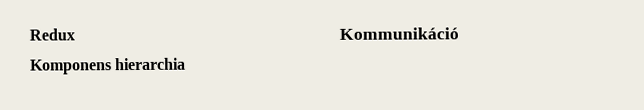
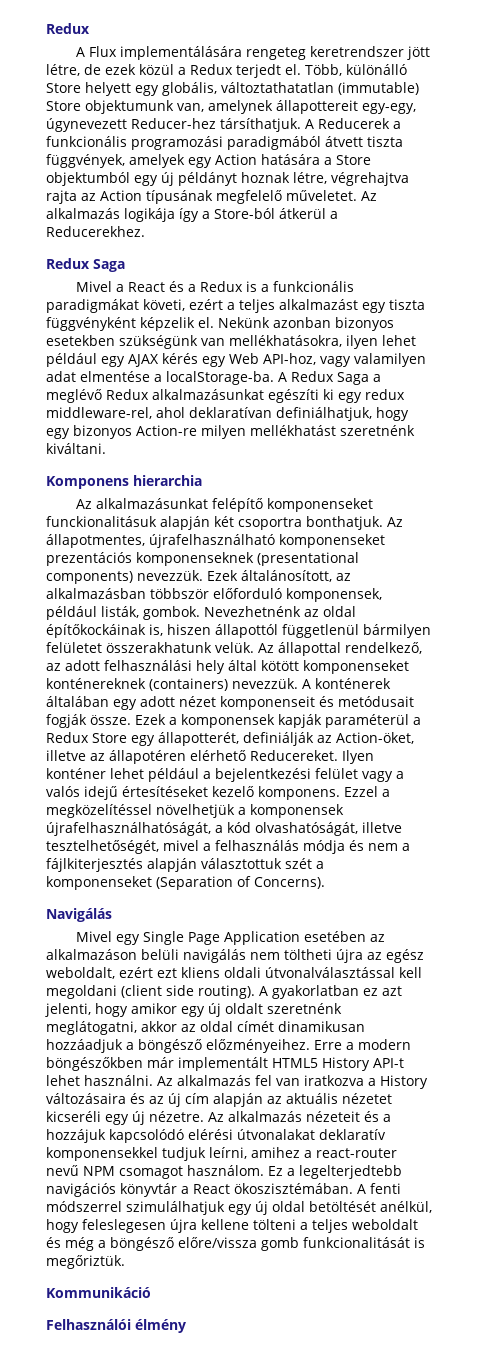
[30,57,187,75] Komponens hierarchia -> [75,46,430,60] [46,64,407,78] [46,82,419,96] [46,100,416,114] [46,118,401,132] [46,136,403,150] [46,154,371,168] [46,172,409,186] [46,190,377,204] [46,208,338,222] [46,226,145,237] [46,258,125,272] [75,281,354,292] [46,299,425,313] [46,317,394,331] [46,335,416,349] [46,353,427,367] [46,371,381,385] [46,389,405,403] [46,407,409,421] [46,425,415,439] [46,443,106,454] [46,475,202,489] [75,498,373,512] [46,516,403,530] [46,534,385,548] [46,552,359,566] [46,570,351,584] [46,588,382,602] [46,606,356,620] [46,624,431,638] [46,642,422,656] [46,660,409,674] [46,678,391,691] [46,696,414,710] [46,714,421,728] [46,732,414,746] [46,750,374,764] [46,768,404,782] [46,786,390,800] [46,804,344,818] [46,822,402,836] [46,840,410,854] [46,858,324,872] [46,876,325,890] [46,908,112,922] [75,931,385,945] [46,949,424,963] [46,967,422,979] [46,985,402,999] [45,1003,342,1017] [46,1021,365,1035] [46,1039,411,1053] [46,1057,404,1071] [46,1075,428,1089] [46,1093,392,1107] [46,1111,391,1125] [46,1129,386,1143] [46,1147,397,1161] [46,1165,402,1179] [46,1183,401,1197] [46,1201,432,1215] [46,1219,418,1233] [46,1237,425,1251] [46,1255,125,1269] A Flux implementálására rengeteg keretrendszer jött létre, de ezek közül a Redux terjedt el. Több, különálló Store helyett egy globális, változtathatatlan (immutable) Store objektumunk van, amelynek állapottereit egy-egy, úgynevezett Reducer-hez társíthatjuk. A Reducerek a funkcionális programozási paradigmából átvett tiszta függvények, amelyek egy Action hatására a Store objektumból egy új példányt hoznak létre, végrehajtva rajta az Action típusának megfelelő műveletet. Az alkalmazás logikája így a Store-ból átkerül a Reducerekhez. // Redux Saga // Mivel a React és a Redux is a funkcionális paradigmákat követi, ezért a teljes alkalmazást egy tiszta függvényként képzelik el. Nekünk azonban bizonyos esetekben szükségünk van mellékhatásokra, ilyen lehet például egy AJAX kérés egy Web API-hoz, vagy valamilyen adat elmentése a localStorage-ba. A Redux Saga a meglévő Redux alkalmazásunkat egészíti ki egy redux middleware-rel, ahol deklaratívan definiálhatjuk, hogy egy bizonyos Action-re milyen mellékhatást szeretnénk kiváltani. // Komponens hierarchia // Az alkalmazásunkat felépítő komponenseket funckionalitásuk alapján két csoportra bonthatjuk. Az állapotmentes, újrafelhasználható komponenseket prezentációs komponenseknek (presentational components) nevezzük. Ezek általánosított, az alkalmazásban többször előforduló komponensek, például listák, gombok. Nevezhetnénk az oldal építőkockáinak is, hiszen állapottól függetlenül bármilyen felületet összerakhatunk velük. Az állapottal rendelkező, az adott felhasználási hely által kötött komponenseket konténereknek (containers) nevezzük. A konténerek általában egy adott nézet komponenseit és metódusait fogják össze. Ezek a komponensek kapják paraméterül a Redux Store egy állapotterét, definiálják az Action-öket, illetve az állapotéren elérhető Reducereket. Ilyen konténer lehet például a bejelentkezési felület vagy a valós idejű értesítéseket kezelő komponens. Ezzel a megközelítéssel növelhetjük a komponensek újrafelhasználhatóságát, a kód olvashatóságát, illetve tesztelhetőségét, mivel a felhasználás módja és nem a fájlkiterjesztés alapján választottuk szét a komponenseket (Separation of Concerns). // Navigálás // Mivel egy Single Page Application esetében az alkalmazáson belüli navigálás nem töltheti újra az egész weboldalt, ezért ezt kliens oldali útvonalválasztással kell megoldani (client side routing). A gyakorlatban ez azt jelenti, hogy amikor egy új oldalt szeretnénk meglátogatni, akkor az oldal címét dinamikusan hozzáadjuk a böngésző előzményeihez. Erre a modern böngészőkben már implementált HTML5 History API-t lehet használni. Az alkalmazás fel van iratkozva a History változásaira és az új cím alapján az aktuális nézetet kicseréli egy új nézetre. Az alkalmazás nézeteit és a hozzájuk kapcsolódó elérési útvonalakat deklaratív komponensekkel tudjuk leírni, amihez a react-router nevű NPM csomagot használom. Ez a legelterjedtebb navigációs könyvtár a React ökoszisztémában. A fenti módszerrel szimulálhatjuk egy új oldal betöltését anélkül, hogy feleslegesen újra kellene tölteni a teljes weboldalt és még a böngésző előre/vissza gomb funkcionalitását is megőriztük.
(459, 33) none -> [46,1319,186,1333] // Felhasználói élmény

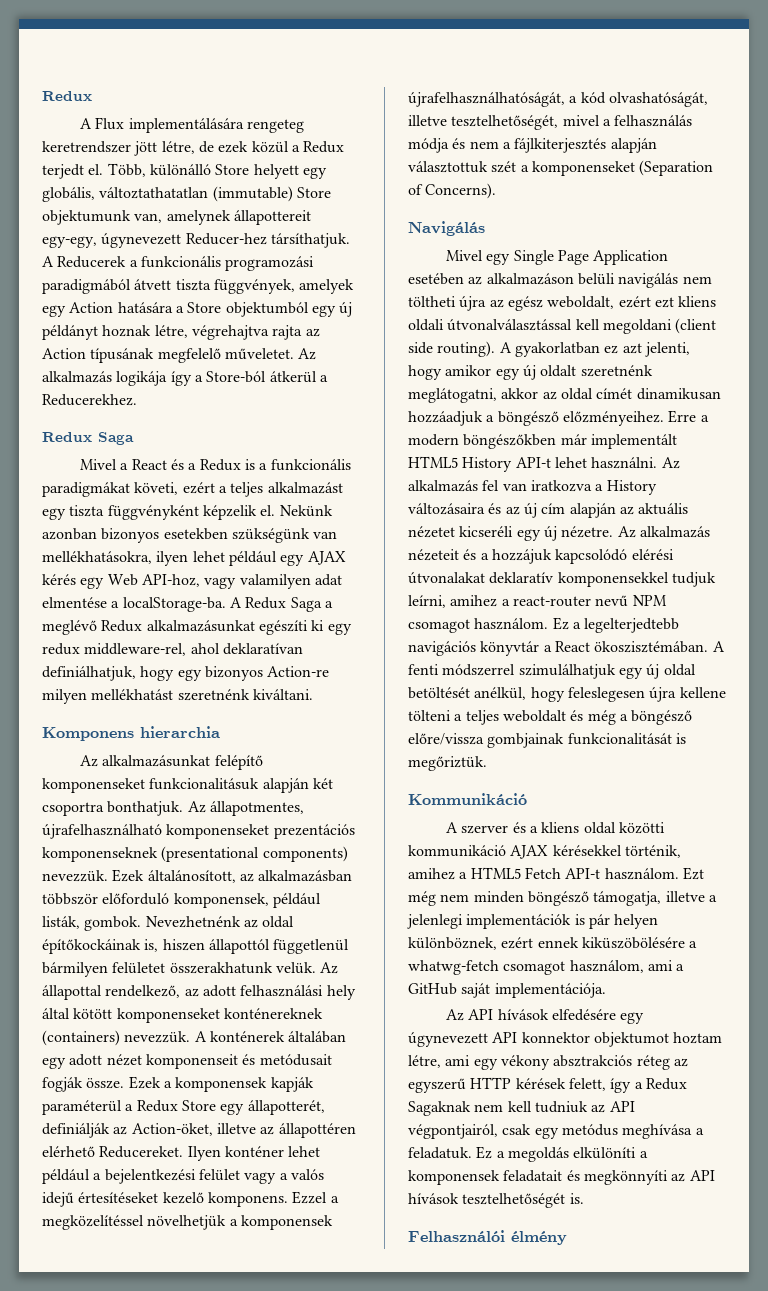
[46,516,157,527] funckionalitásuk -> [149,778,260,790] funkcionalitásuk
[109,750,186,764] állapotéren -> [278,1123,356,1138] állapottéren
[261,1237,299,1251] gomb -> [487,733,565,748] gombjainak
(151, 1292) none -> [446,822,665,834] [408,845,681,859] [408,867,704,880] [408,891,717,906] [407,914,659,929] [408,937,698,950] [408,960,685,975] [408,983,606,998] [446,1009,645,1024] [408,1032,723,1047] [408,1055,688,1070] [408,1077,687,1093] [408,1101,635,1116] [408,1124,704,1139] [408,1146,648,1162] [408,1170,715,1185] [408,1193,584,1208] // A szerver és a kliens oldal közötti kommunikáció AJAX kérésekkel történik, amihez a HTML5 Fetch API-t használom. Ezt még nem minden böngésző támogatja, illetve a jelenlegi implementációk is pár helyen különböznek, ezért ennek kiküszöbölésére a whatwg-fetch csomagot használom, ami a GitHub saját implementációja. // Az API hívások elfedésére egy úgynevezett API konnektor objektumot hoztam létre, ami egy vékony absztrakciós réteg az egyszerű HTTP kérések felett, így a Redux Sagaknak nem kell tudniuk az API végpontjairól, csak egy metódus meghívása a feladatuk. Ez a megoldás elkülöníti a komponensek feladatait és megkönnyíti az API hívások tesztelhetőségét is.

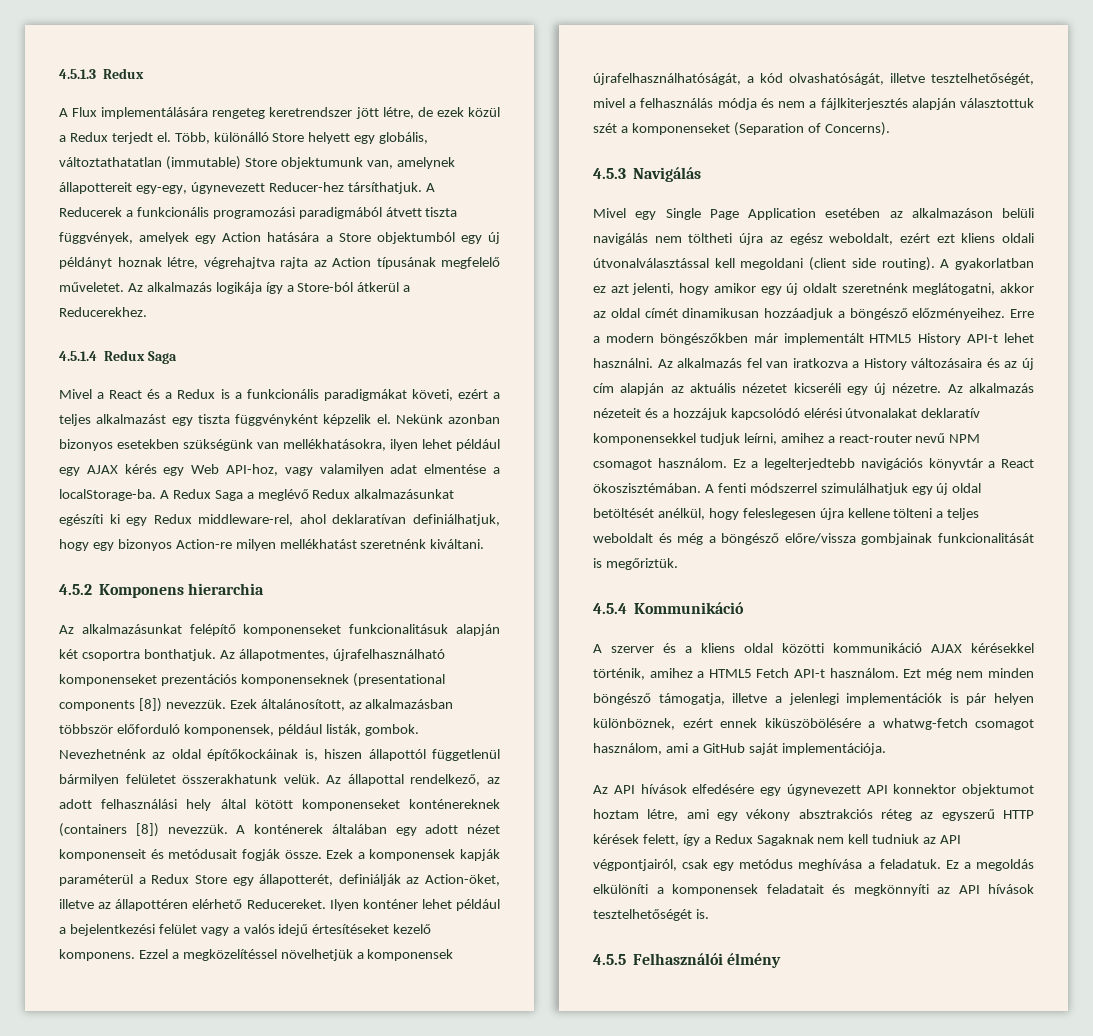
(42, 96) none -> [59,69,96,79] 4.5.1.3
(137, 400) none -> [59,351,97,361] 4.5.1.4
[42,643,80,655] redux -> [153,514,192,524] Redux
(313, 694) none -> [59,584,92,595] 4.5.2
[262,846,348,862] components) -> [59,698,162,712] components [8])
[42,1030,120,1046] (containers) -> [59,823,159,837] (containers [8])
(497, 191) none -> [593,168,626,179] 4.5.3
(487, 763) none -> [593,603,627,614] 4.5.4
(584, 1198) none -> [593,954,626,965] 4.5.5

